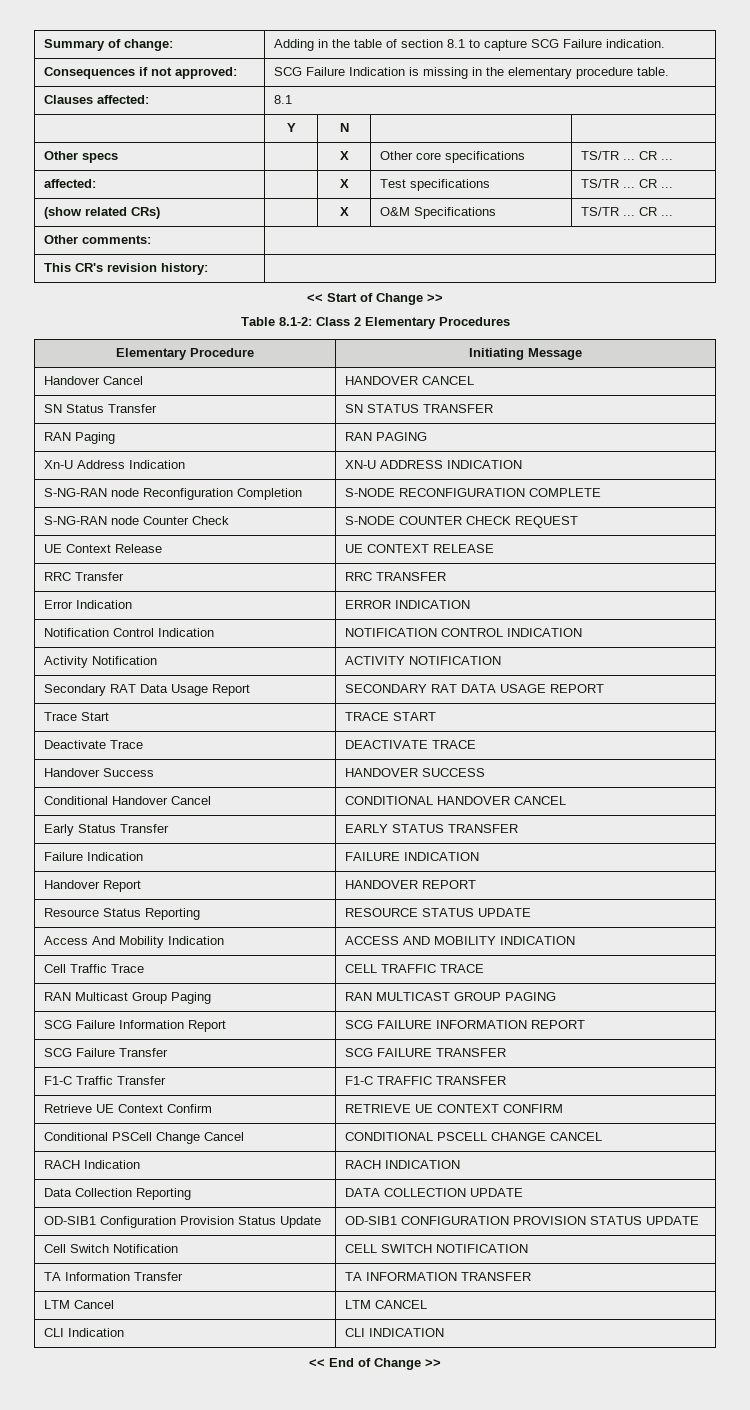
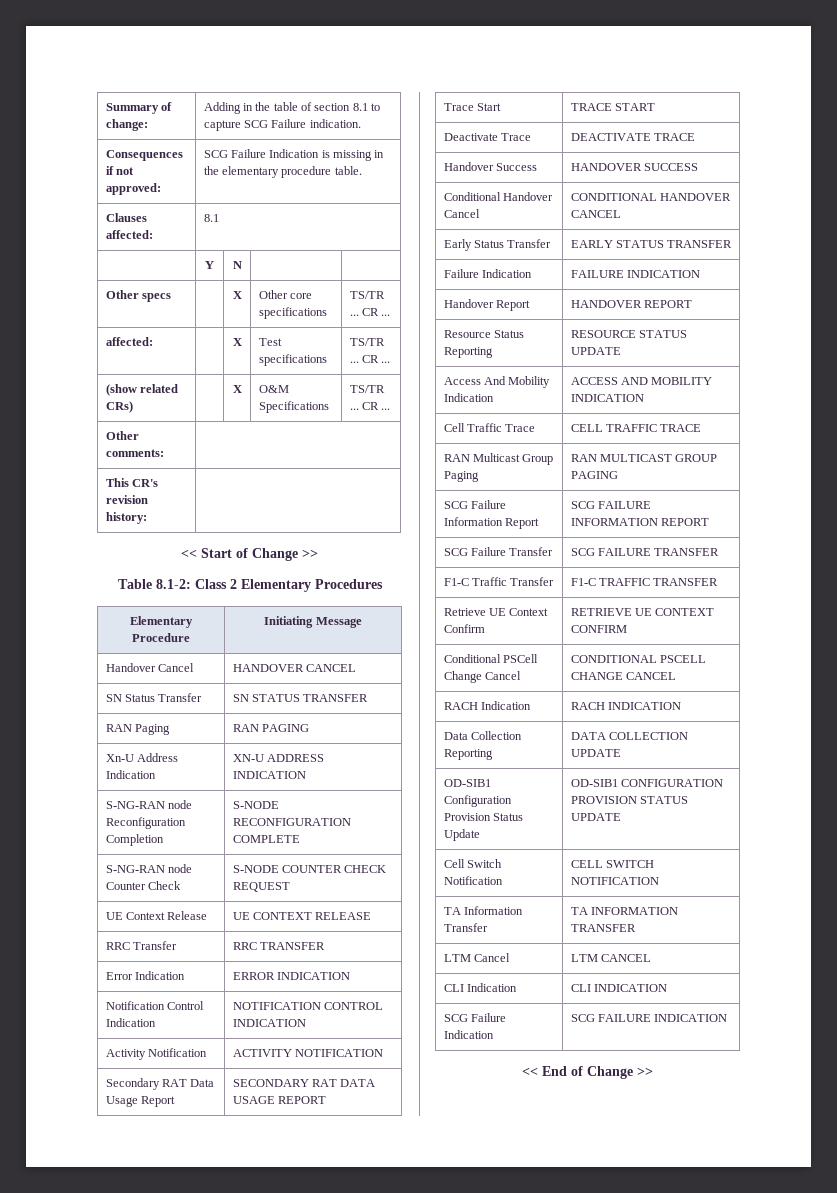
(444, 1332) none -> [443,1013,506,1022] [443,1030,494,1039] [570,1014,728,1022] // SCG Failure Indication | SCG FAILURE INDICATION

